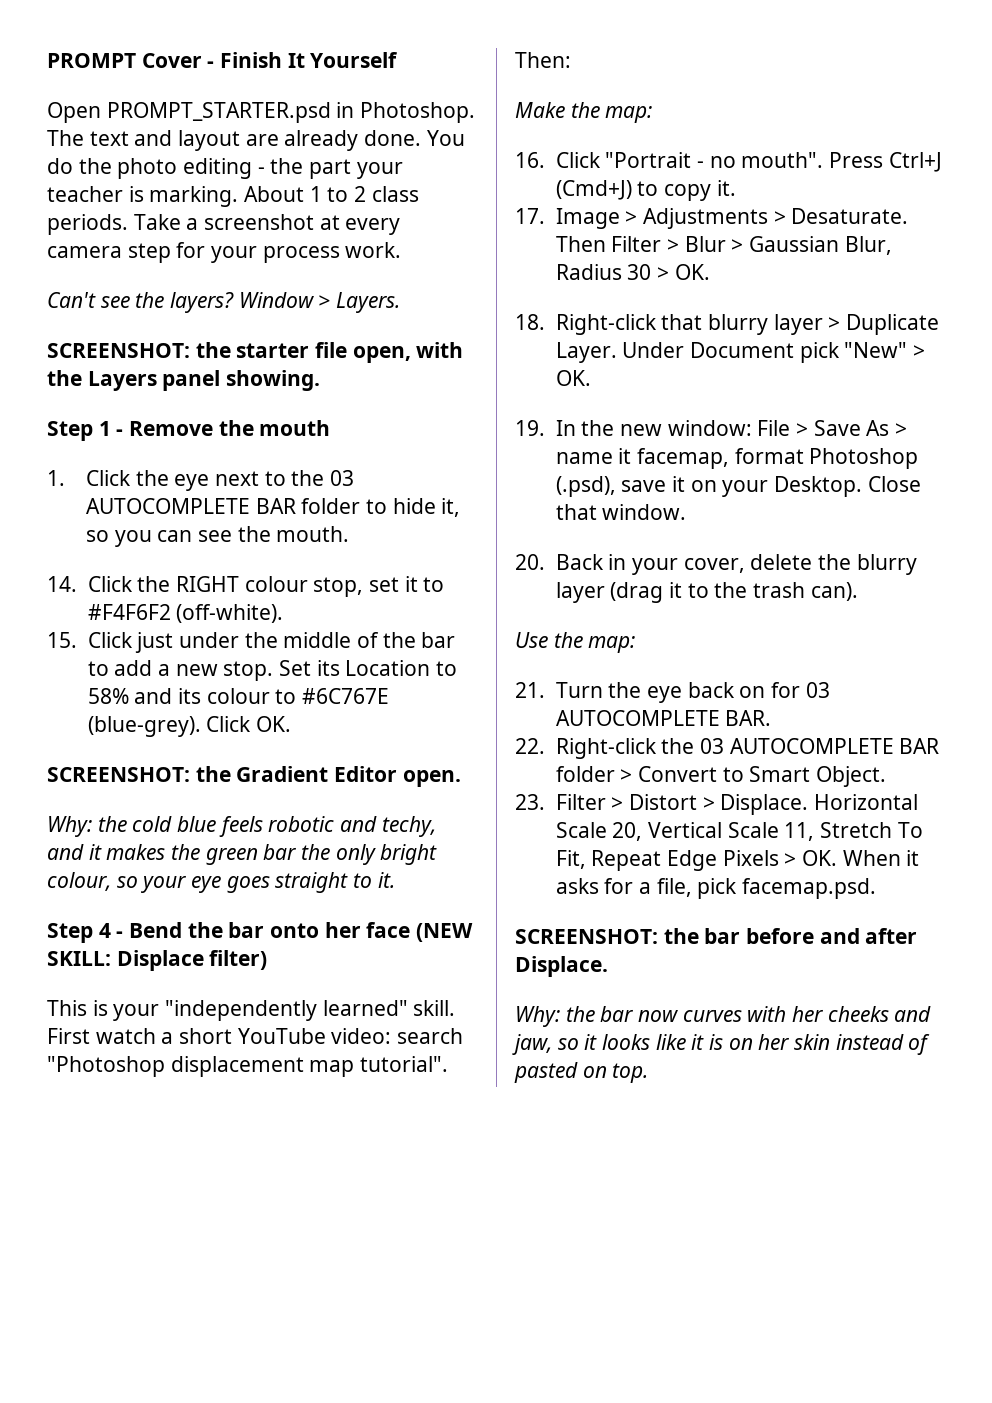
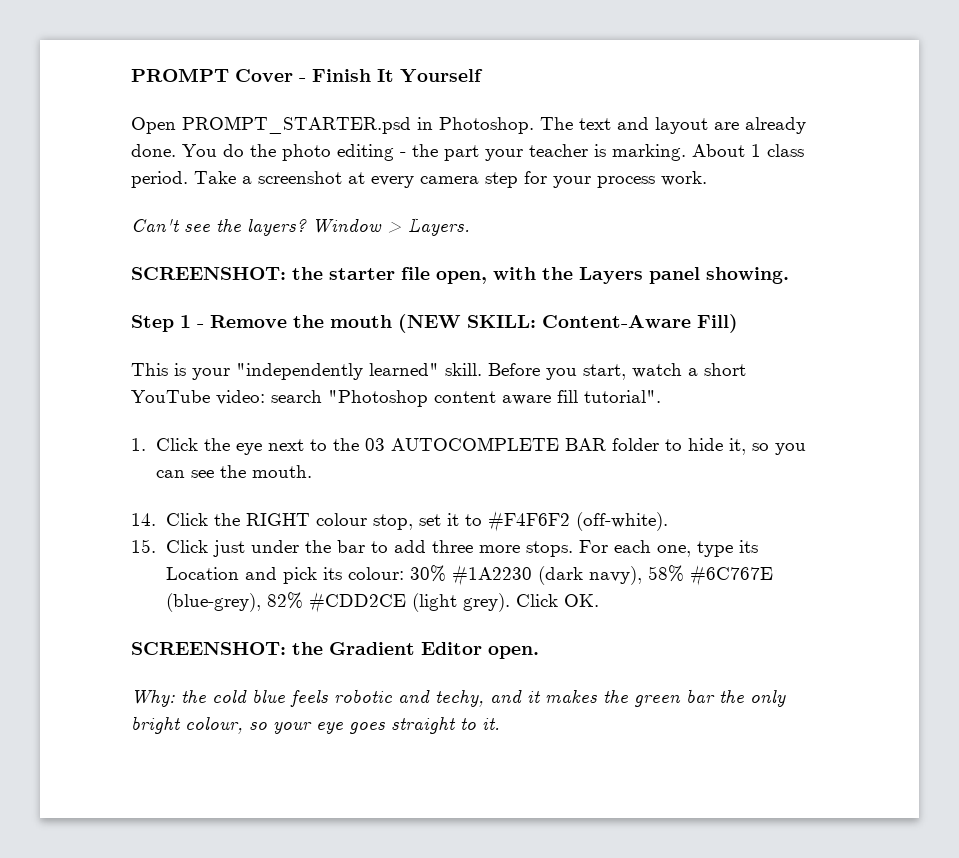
[327,186,419,202] [47,214,128,235] to 2 class periods. -> [767,144,804,157] [131,171,188,188] class period.
(331, 428) none -> [398,314,738,333] [131,363,746,380] [131,390,661,407] (NEW SKILL: Content-Aware Fill) // This is your "independently learned" skill. Before you start, watch a short YouTube video: search "Photoshop content aware fill tutorial".
[283,632,456,648] [87,660,457,681] [87,688,389,704] [87,716,201,737] middle of the bar to add a new stop. Set its Location to 58% and its colour to #6C767E (blue-grey). -> [336,540,758,557] [165,565,773,586] [165,592,510,613] bar to add three more stops. For each one, type its Location and pick its colour: 30% #1A2230 (dark navy), 58% #6C767E (blue-grey), 82% #CDD2CE (light grey).
[47,922,474,943] [47,950,268,971] [47,1000,456,1021] [47,1028,464,1044] [47,1056,449,1077] [515,52,571,68] [515,102,653,123] [515,152,942,172] [555,180,736,201] [515,208,909,229] [555,236,892,255] [555,264,710,280] [515,314,939,335] [555,342,925,363] [555,370,591,386] [515,420,907,436] [555,448,919,469] [555,476,921,497] [555,504,687,520] [515,554,917,575] [555,582,858,603] [515,632,636,653] [515,682,830,703] [555,710,772,726] [515,738,940,759] [555,766,886,787] [515,794,918,815] [555,822,923,841] [555,850,920,871] [555,878,876,899] [515,928,918,944] [515,956,608,977] [515,1006,932,1027] [512,1034,931,1055] [514,1062,649,1083] // Step 4 - Bend the bar onto her face (NEW SKILL: Displace filter) // This is your "independently learned" skill. First watch a short YouTube video: search "Photoshop displacement map tutorial". Then: // Make the map: // 16. Click "Portrait - no mouth". Press Ctrl+J (Cmd+J) to copy it. // 17. Image > Adjustments > Desaturate. Then Filter > Blur > Gaussian Blur, Radius 30 > OK. // 18. Right-click that blurry layer > Duplicate Layer. Under Document pick "New" > OK. // 19. In the new window: File > Save As > name it facemap, format Photoshop (.psd), save it on your Desktop. Close that window. // 20. Back in your cover, delete the blurry layer (drag it to the trash can). // Use the map: // 21. Turn the eye back on for 03 AUTOCOMPLETE BAR. // 22. Right-click the 03 AUTOCOMPLETE BAR folder > Convert to Smart Object. // 23. Filter > Distort > Displace. Horizontal Scale 20, Vertical Scale 11, Stretch To Fit, Repeat Edge Pixels > OK. When it asks for a file, pick facemap.psd. // SCREENSHOT: the bar before and after Displace. // Why: the bar now curves with her cheeks and jaw, so it looks like it is on her skin instead of pasted on top. -> (500, 724) none

